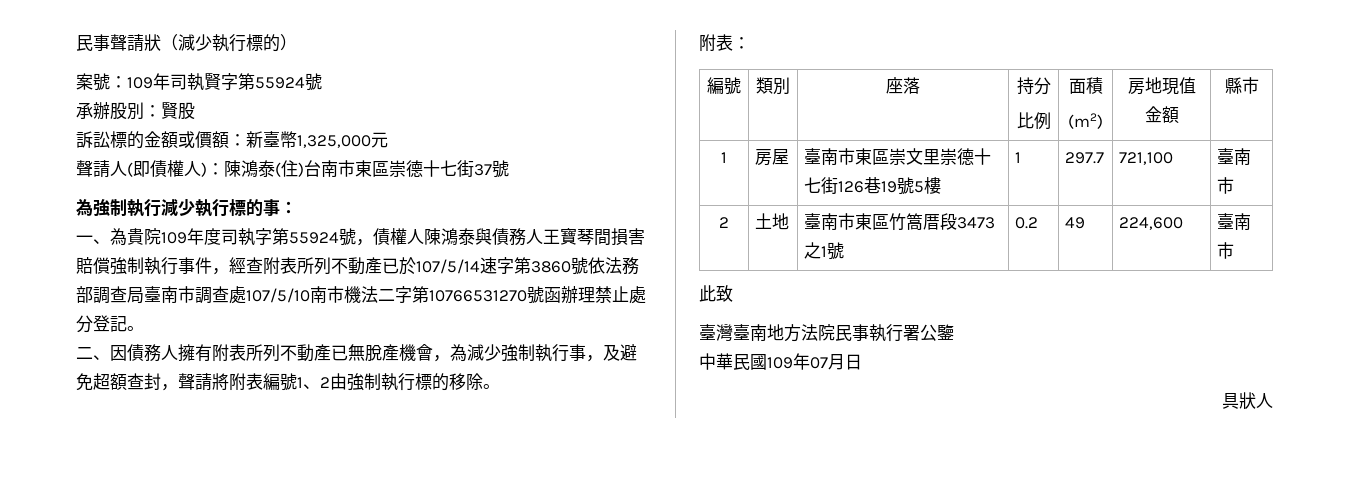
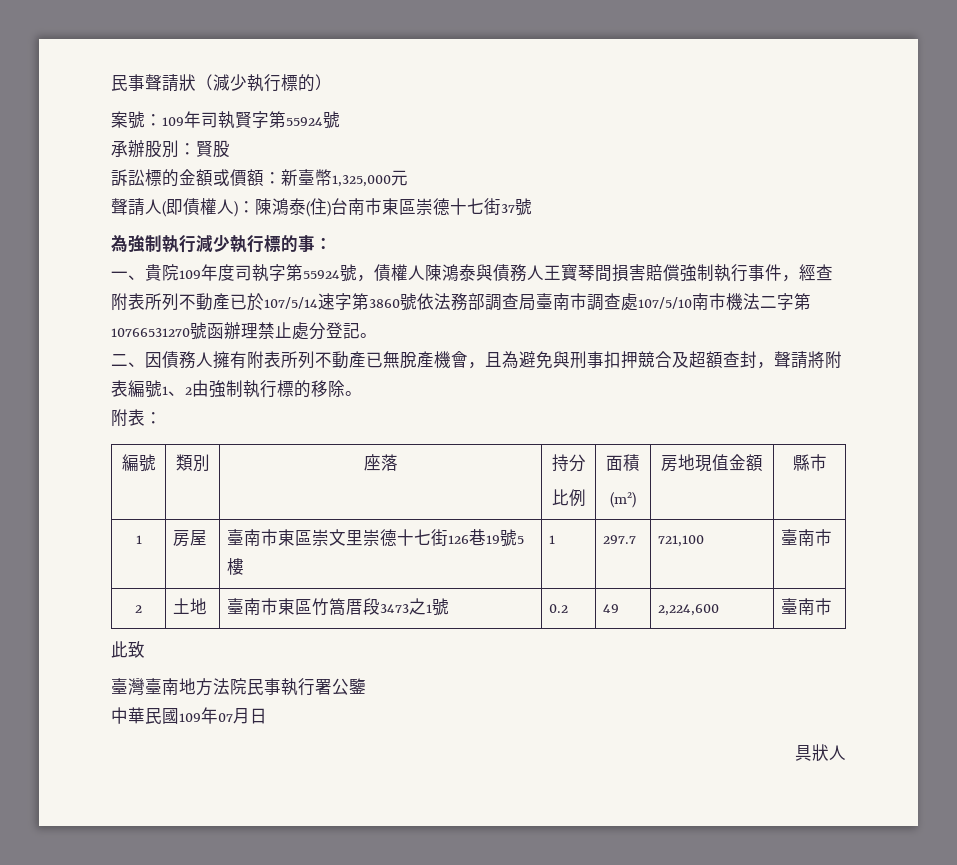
[110,228,127,246] 為 -> (145, 277) none
[450,344,637,362] [76,373,93,391] 為減少強制執行事，及避免 -> [485,351,689,369] 且為避免與刑事扣押競合及
[1119,217,1184,230] 224,600 -> [658,604,720,616] 2,224,600

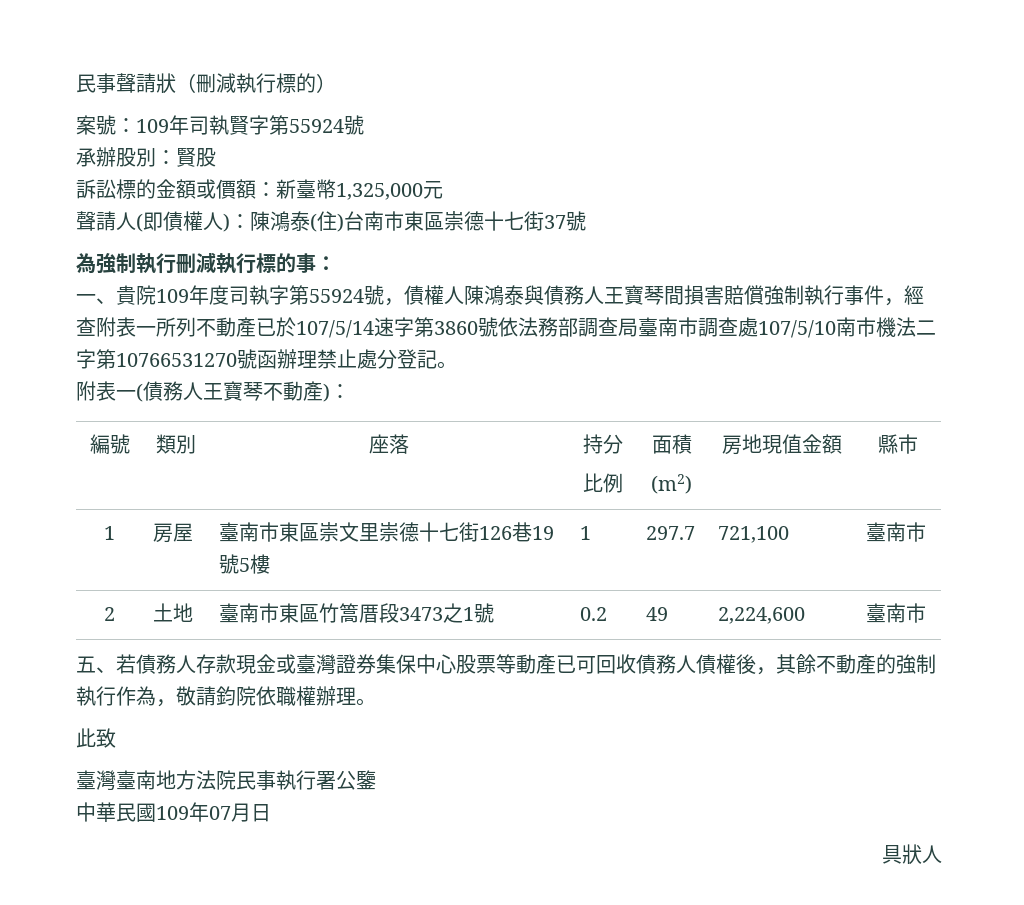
[213,74,247,91] 減少 -> [196,73,236,93] 刪減
[196,235,230,253] 減少 -> [176,252,216,274] 刪減
(145, 301) none -> [136,326,156,335] 一
[111,351,842,369] [111,380,362,398] [111,409,145,427] 二、因債務人擁有附表所列不動產已無脫產機會，且為避免與刑事扣押競合及超額查封，聲請將附表編號1、2由強制執行標的移除。 // 附表 -> [76,381,330,402] 附表一(債務人王寶琴不動產)
(833, 606) none -> [76,654,936,675] [76,686,376,707] // 五、若債務人存款現金或臺灣證券集保中心股票等動產已可回收債務人債權後，其餘不動產的強制執行作為，敬請鈞院依職權辦理。

